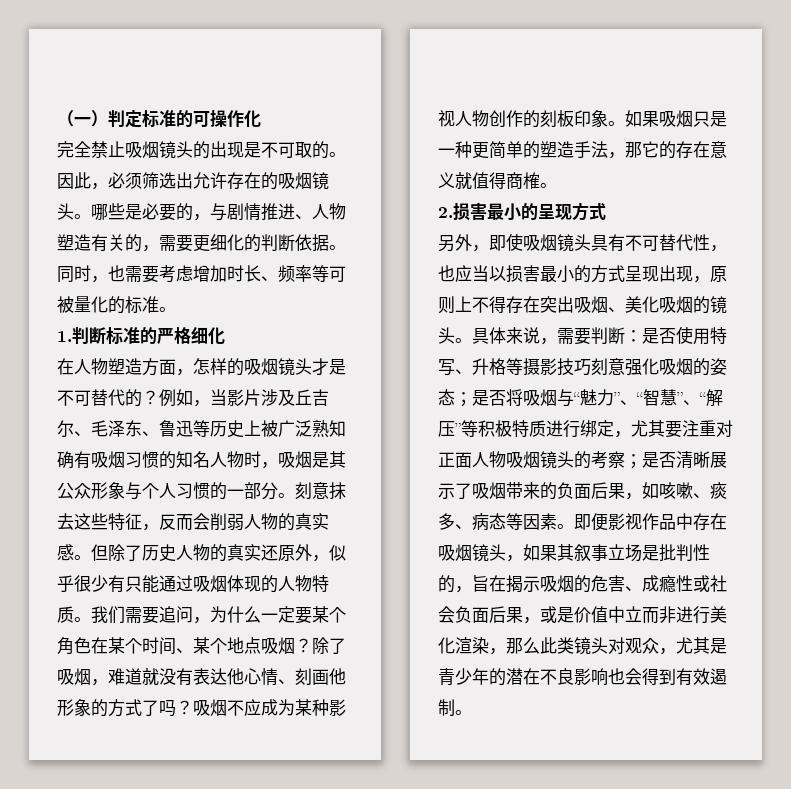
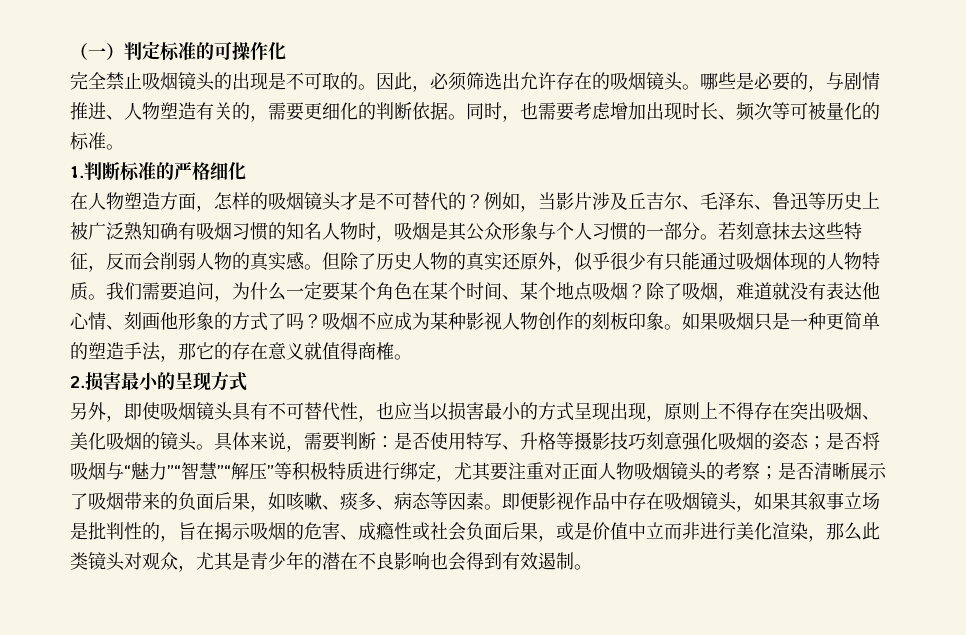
(227, 273) none -> [646,102,682,120] 出现
[295,265,312,282] 率 -> [754,102,772,120] 次
(295, 495) none -> [718,222,736,240] 若
[614,389,706,406] ”、“智慧”、“ -> [167,462,231,480] ”“智慧”“

